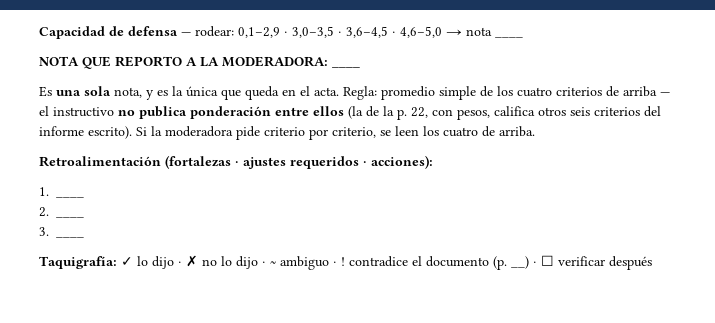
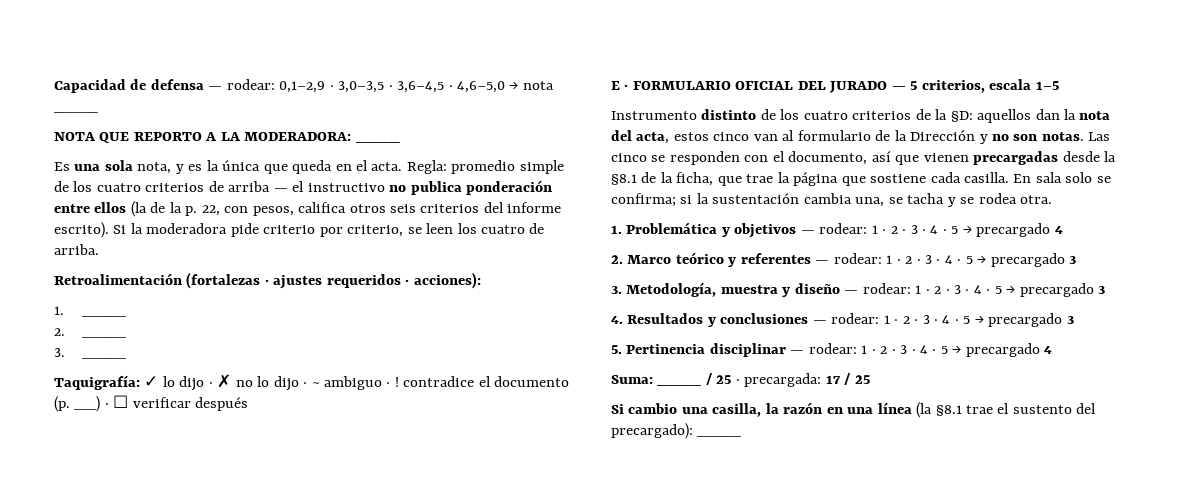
(652, 263) none -> [611,79,1059,93] [611,109,1111,123] [611,130,1111,144] [611,151,1117,165] [611,172,1111,186] [611,193,1053,207] [611,222,1063,238] [611,252,1077,267] [611,282,1106,297] [611,313,1074,327] [611,343,1053,357] [611,375,653,384] [657,373,870,387] [611,402,1097,418] [611,423,742,439] // E · FORMULARIO OFICIAL DEL JURADO — 5 criterios, escala 1–5 // Instrumento distinto de los cuatro criterios de la §D: aquellos dan la nota del acta, estos cinco van al formulario de la Dirección y no son notas. Las cinco se responden con el documento, así que vienen precargadas desde la §8.1 de la ficha, que trae la página que sostiene cada casilla. En sala solo se confirma; si la sustentación cambia una, se tacha y se rodea otra. // 1. Problemática y objetivos — rodear: 1 · 2 · 3 · 4 · 5 → precargado 4 // 2. Marco teórico y referentes — rodear: 1 · 2 · 3 · 4 · 5 → precargado 3 // 3. Metodología, muestra y diseño — rodear: 1 · 2 · 3 · 4 · 5 → precargado 3 // 4. Resultados y conclusiones — rodear: 1 · 2 · 3 · 4 · 5 → precargado 3 // 5. Pertinencia disciplinar — rodear: 1 · 2 · 3 · 4 · 5 → precargado 4 // Suma: ____ / 25 · precargada: 17 / 25 // Si cambio una casilla, la razón en una línea (la §8.1 trae el sustento del precargado): ____

